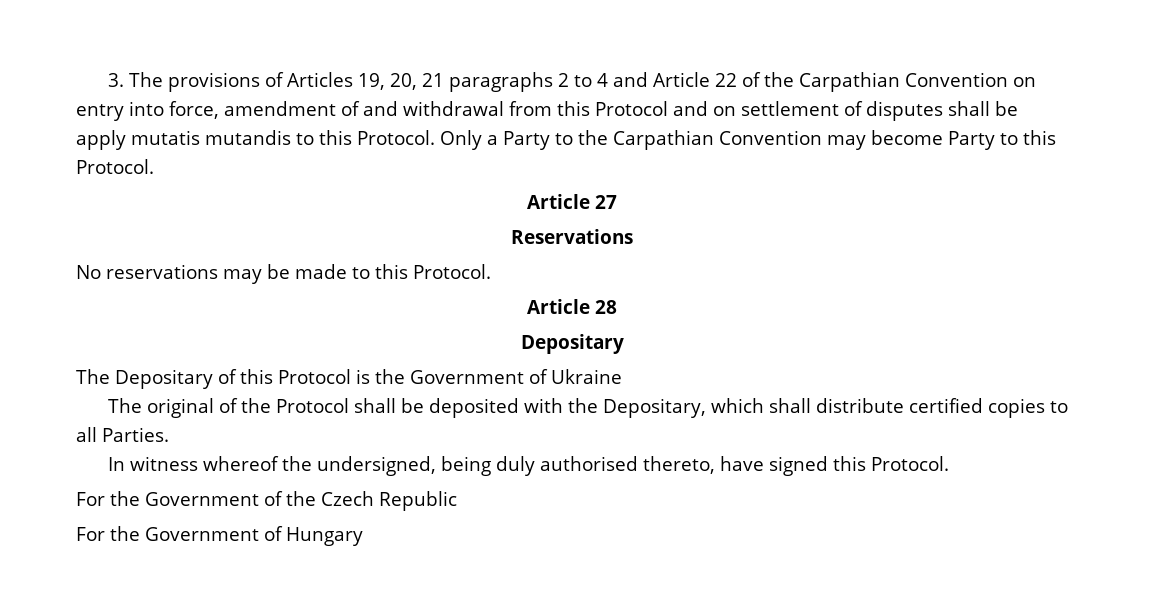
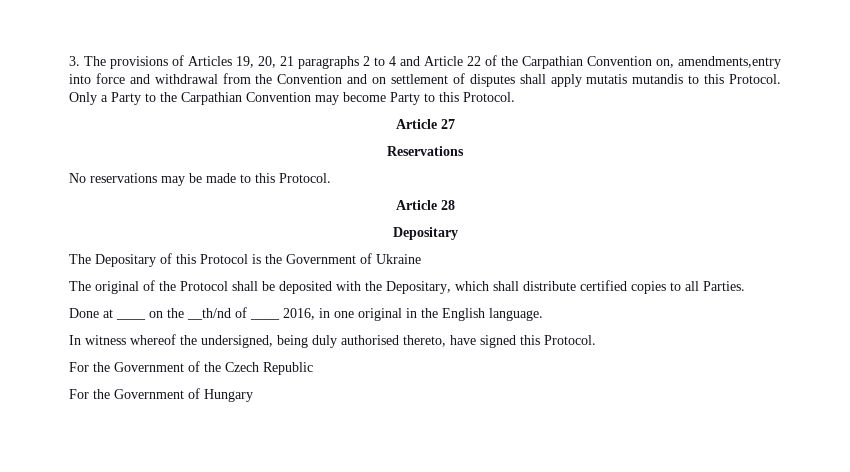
[1012,77,1036,87] [76,101,360,121] on entry into force, amendment of -> [656,56,781,69] [69,73,125,84] on, amendments,entry into force
[557,101,668,116] this Protocol -> [255,74,343,84] the Convention
[995,101,1018,116] be -> (546, 79) none
(169, 434) none -> [69,308,113,318] [116,318,146,320] [149,307,247,320] [250,308,543,321] // Done at ____ on the __th/nd of ____ 2016, in one original in the English language.

